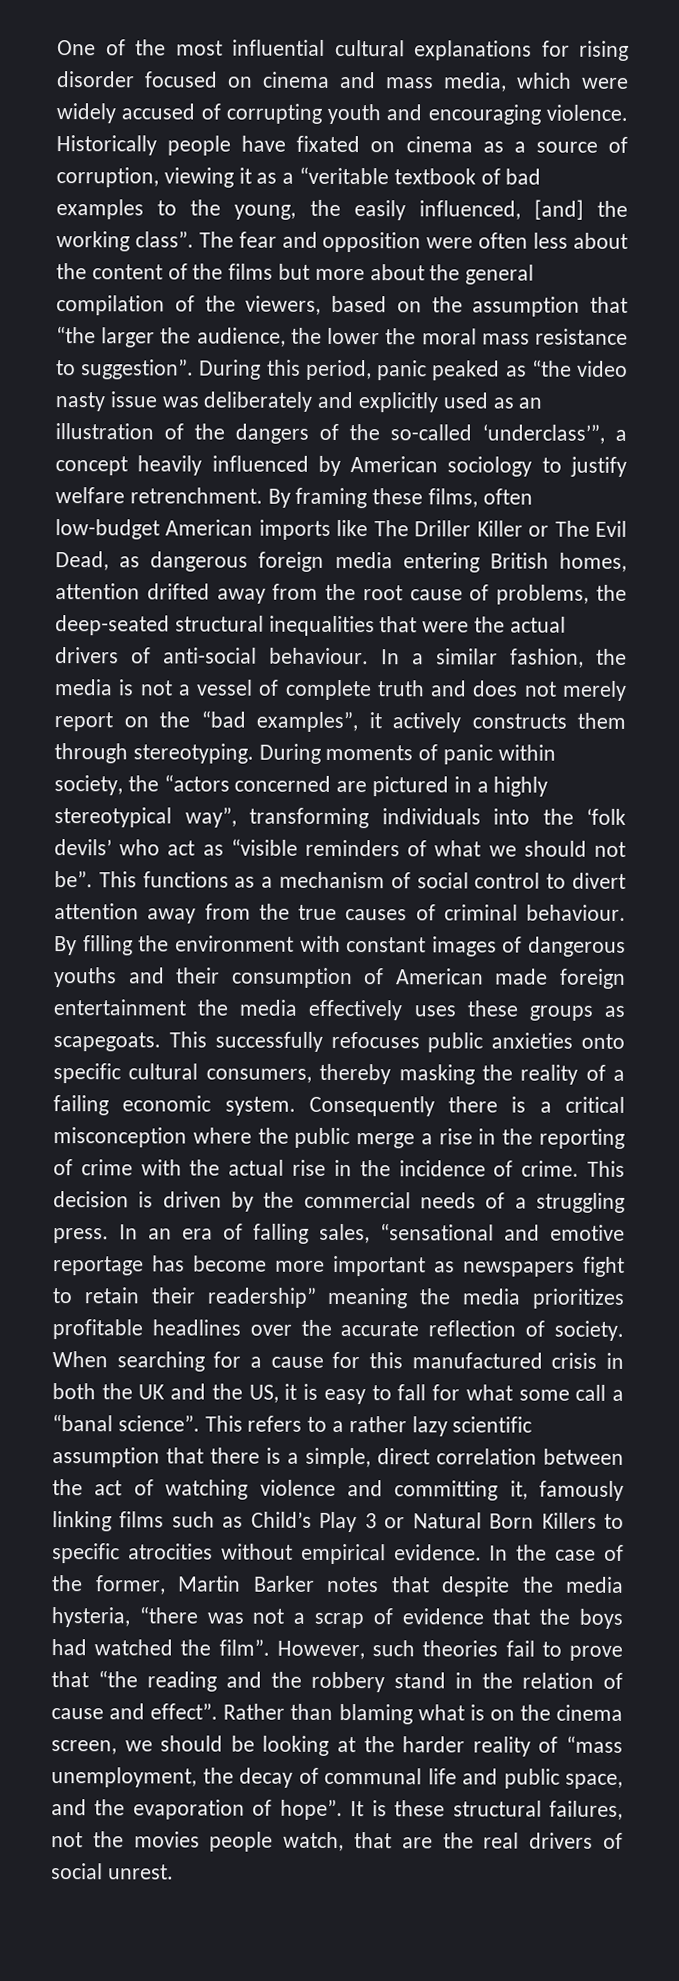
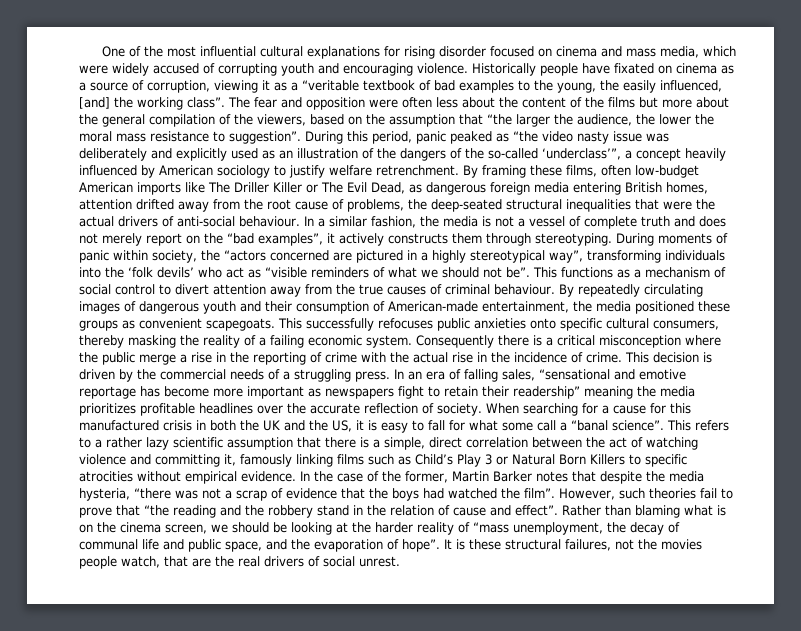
[82,935,427,956] filling the environment with constant -> [577,284,703,297] repeatedly circulating
[54,967,117,988] youths -> [203,301,236,314] youth
[395,968,626,989] [53,999,456,1021] American made foreign entertainment the media effectively uses -> [388,301,694,314] American-made entertainment, the media positioned
(625, 1011) none -> [139,318,202,329] convenient

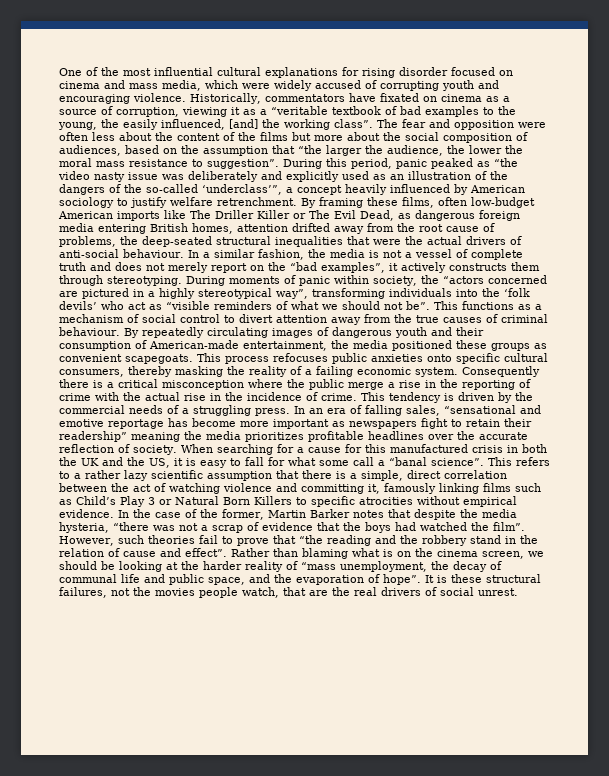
[472,63,578,76] Historically people -> [190,93,345,104] Historically, commentators
[102,114,306,127] general compilation of the viewers, -> [405,132,528,143] [59,145,121,156] social composition of audiences,
[306,318,374,331] successfully -> [225,356,269,364] process
[653,352,699,363] decision -> [389,392,441,403] tendency

